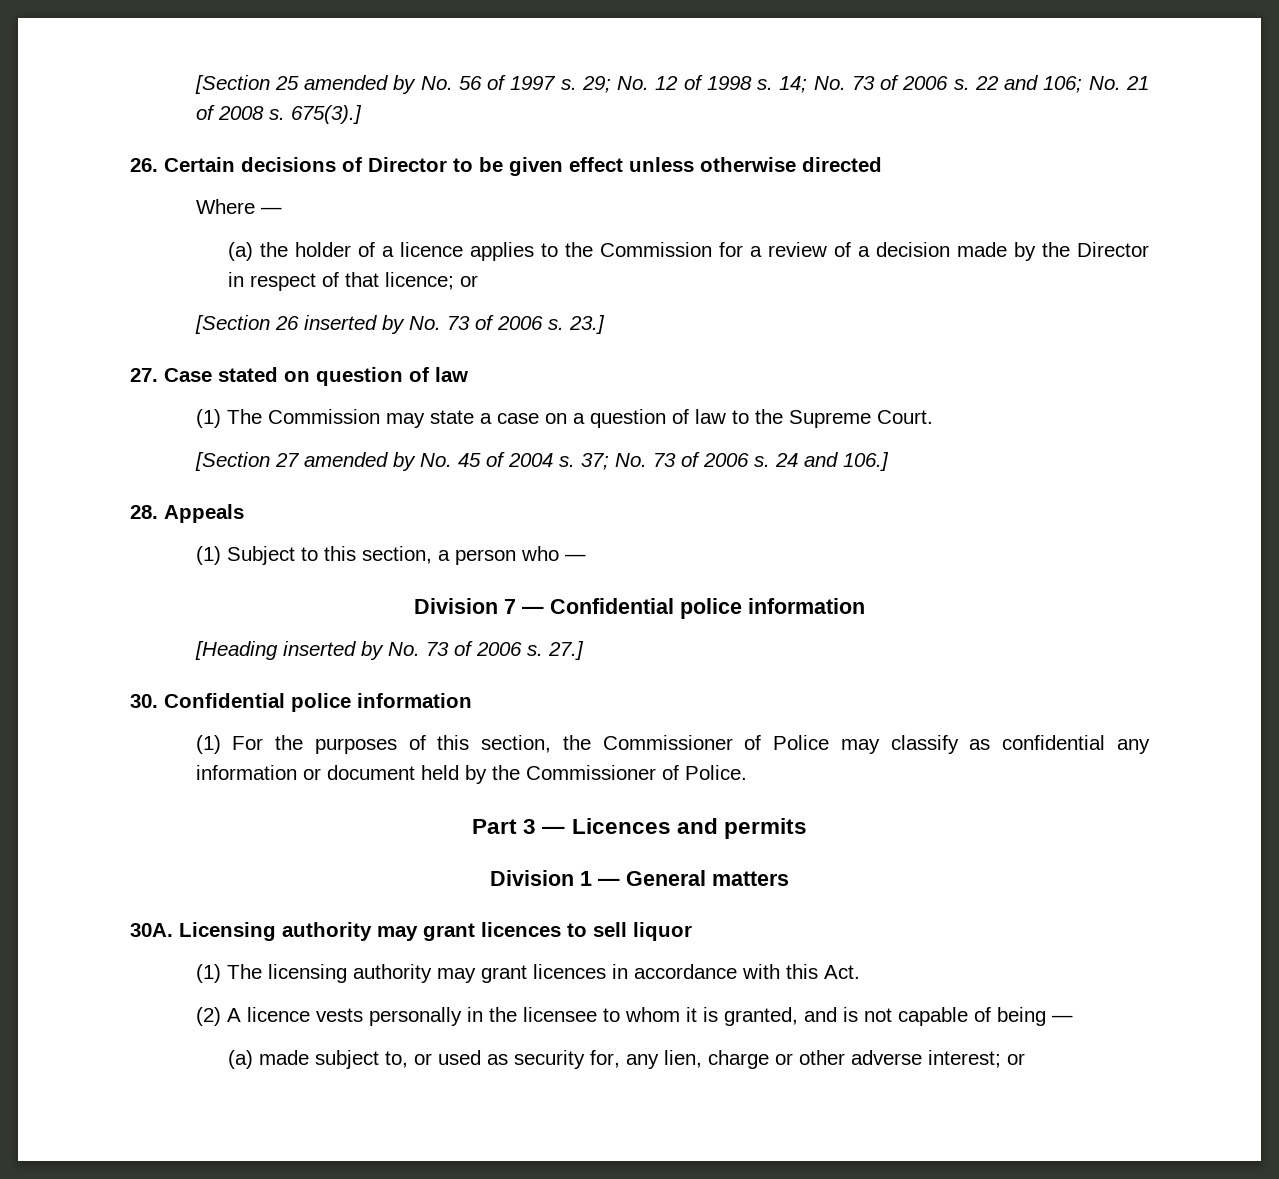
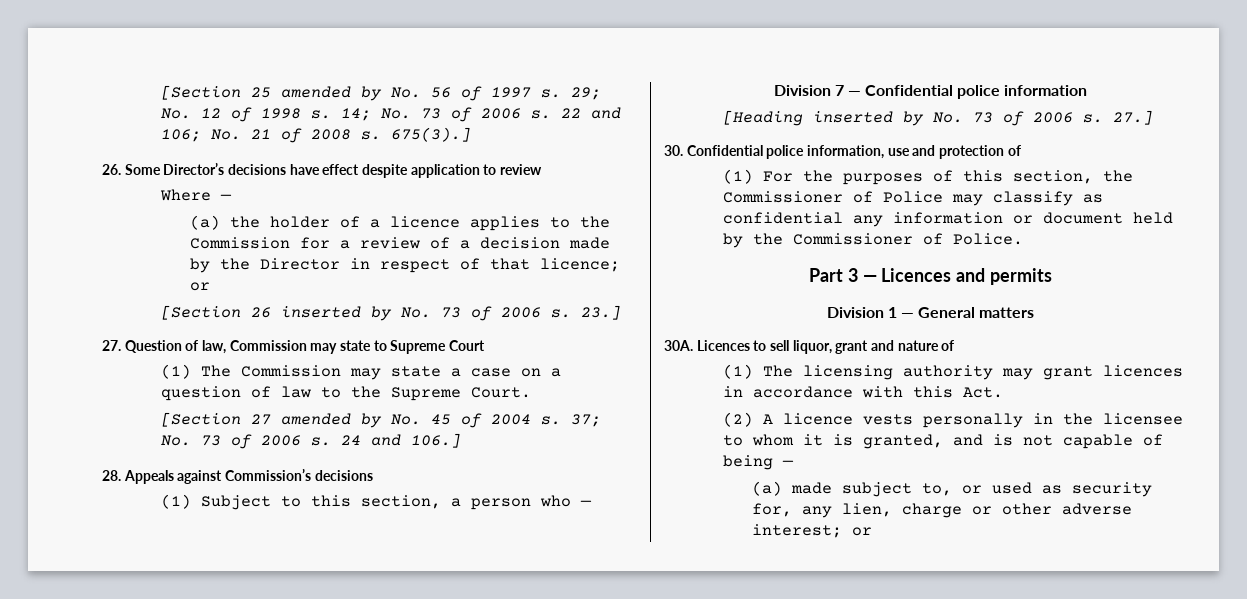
[164,157,882,176] Certain decisions of Director to be given effect unless otherwise directed -> [124,162,542,178] Some Director’s decisions have effect despite application to review
[164,367,468,386] Case stated on question of law -> [124,340,485,354] Question of law, Commission may state to Supreme Court
(244, 513) none -> [177,468,373,484] against Commission’s decisions
[357,693,472,708] information -> [806,145,1021,159] information, use and protection of
[179,922,692,941] Licensing authority may grant licences to sell liquor -> [696,340,955,354] Licences to sell liquor, grant and nature of

